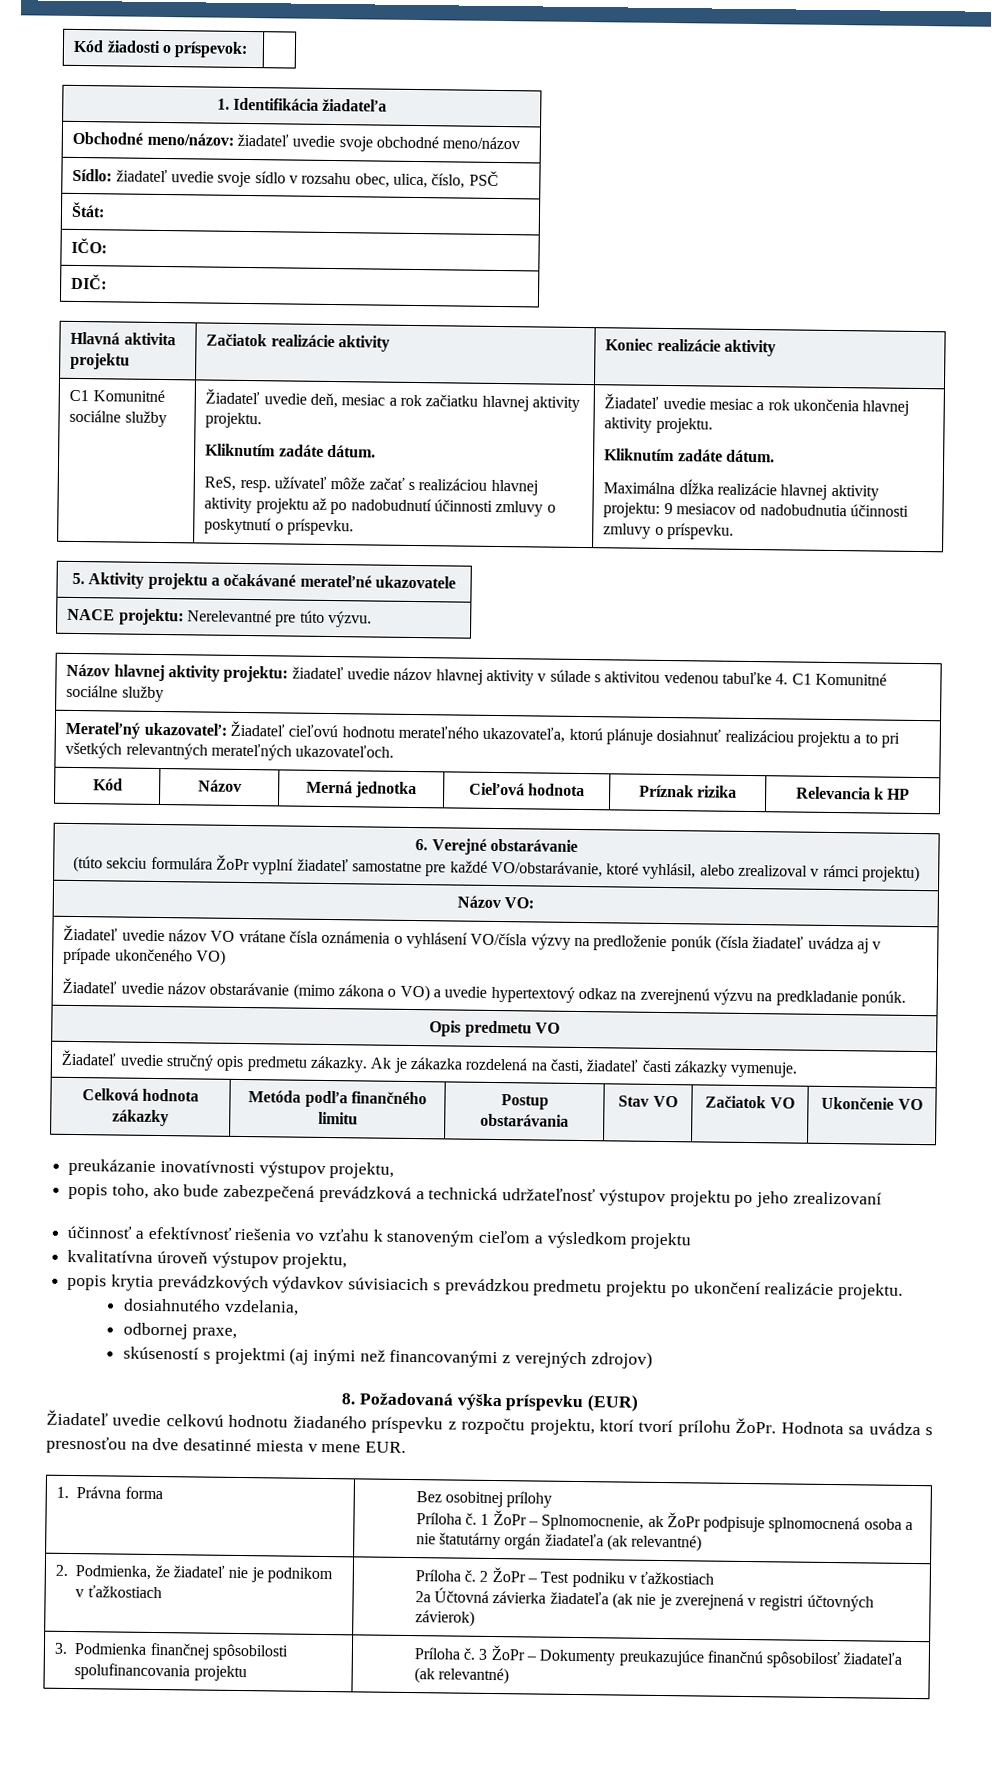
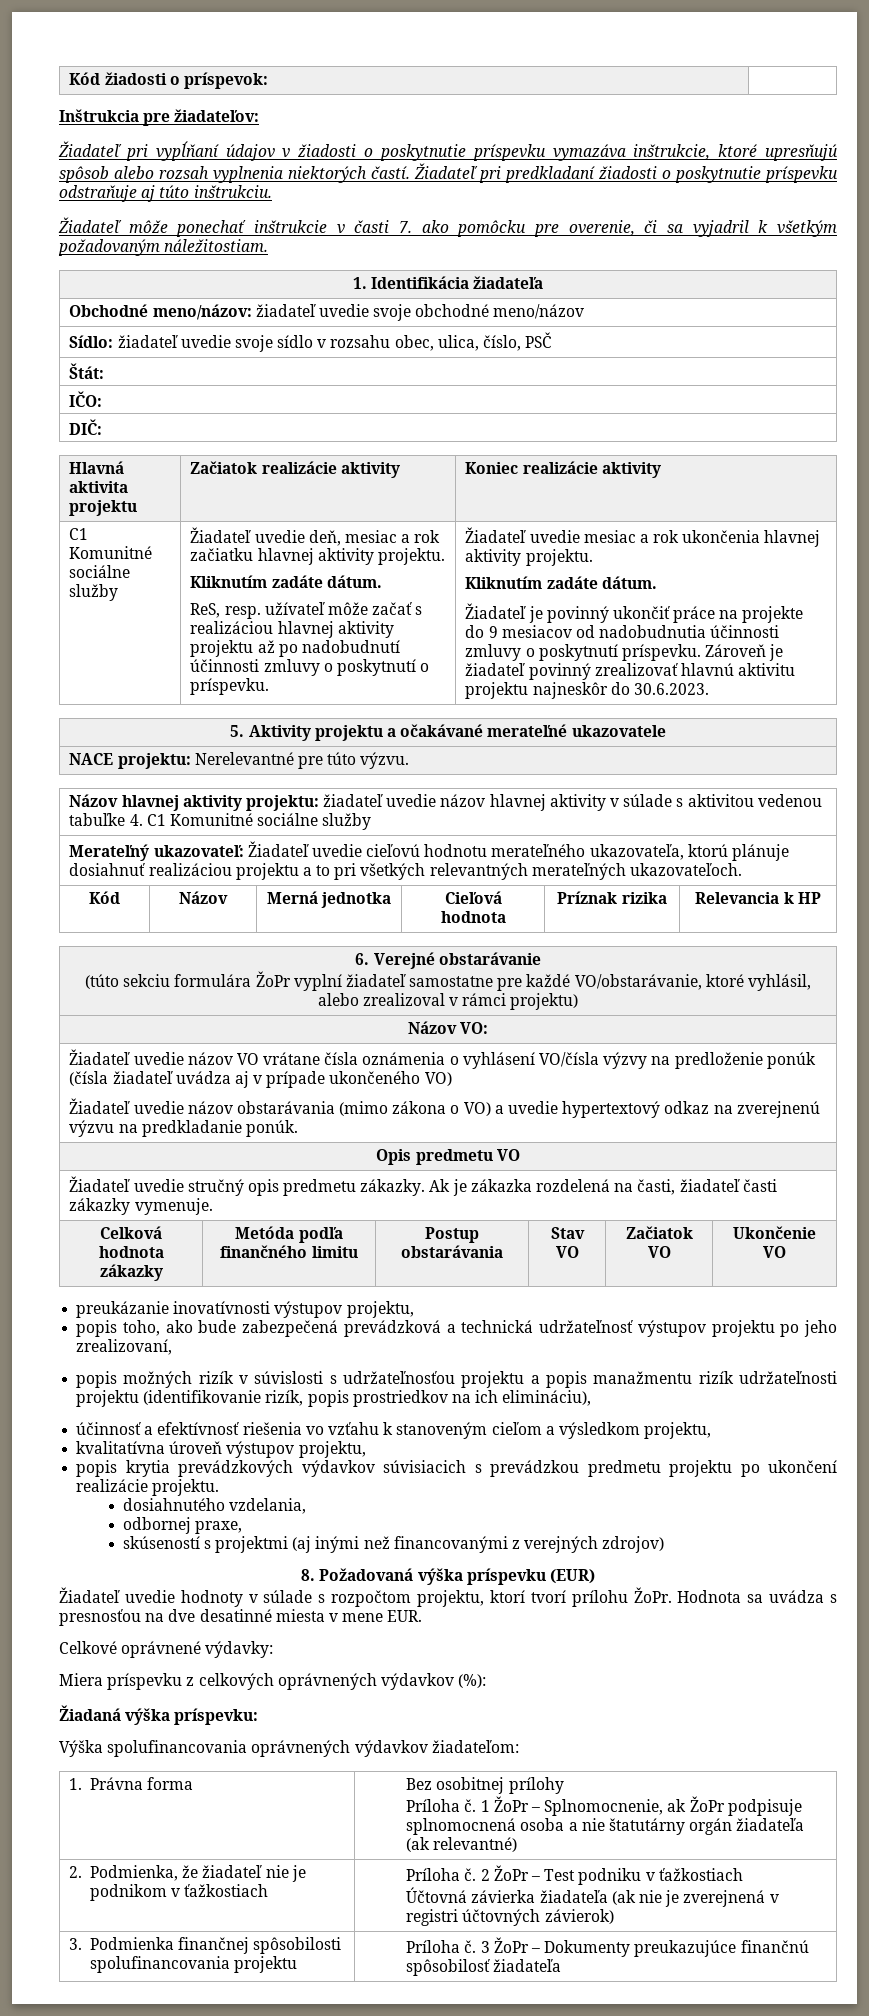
(249, 49) none -> [59,109,260,126] [58,141,839,161] [59,163,838,183] [59,185,272,202] [58,217,837,237] [58,239,269,256] // Inštrukcia pre žiadateľov: // Žiadateľ pri vypĺňaní údajov v žiadosti o poskytnutie príspevku vymazáva inštrukcie, ktoré upresňujú spôsob alebo rozsah vyplnenia niektorých častí. Žiadateľ pri predkladaní žiadosti o poskytnutie príspevku odstraňuje aj túto inštrukciu. // Žiadateľ môže ponechať inštrukcie v časti 7. ako pomôcku pre overenie, či sa vyjadril k všetkým požadovaným náležitostiam.
[603,479,879,501] [603,502,661,518] Maximálna dĺžka realizácie hlavnej aktivity projektu: -> [465,603,804,623] [465,625,485,638] Žiadateľ je povinný ukončiť práce na projekte do
[667,523,735,540] príspevku. -> [538,644,784,661] [465,663,796,680] [465,682,709,699] poskytnutí príspevku. Zároveň je žiadateľ povinný zrealizovať hlavnú aktivitu projektu najneskôr do 30.6.2023.
(286, 728) none -> [311,844,362,857] uvedie
[209,982,290,996] obstarávanie -> [236,1101,335,1114] obstarávania
[792,1191,882,1205] zrealizovaní -> [76,1339,173,1355] [76,1371,837,1388] [76,1390,592,1407] zrealizovaní, // popis možných rizík v súvislosti s udržateľnosťou projektu a popis manažmentu rizík udržateľnosti projektu (identifikovanie rizík, popis prostriedkov na ich elimináciu),
[630,1232,692,1250] projektu -> [644,1422,712,1439] projektu,
[165,1414,526,1435] celkovú hodnotu žiadaného príspevku z rozpočtu -> [180,1590,412,1607] hodnoty v súlade s rozpočtom
(407, 1447) none -> [59,1641,274,1658] [59,1673,487,1690] [59,1705,259,1725] [59,1740,519,1757] // Celkové oprávnené výdavky: // Miera príspevku z celkových oprávnených výdavkov (%): // Žiadaná výška príspevku: // Výška spolufinancovania oprávnených výdavkov žiadateľom:
[414,1591,431,1603] 2a -> (743, 1874) none
[413,1667,509,1685] (ak relevantné) -> (562, 1965) none

